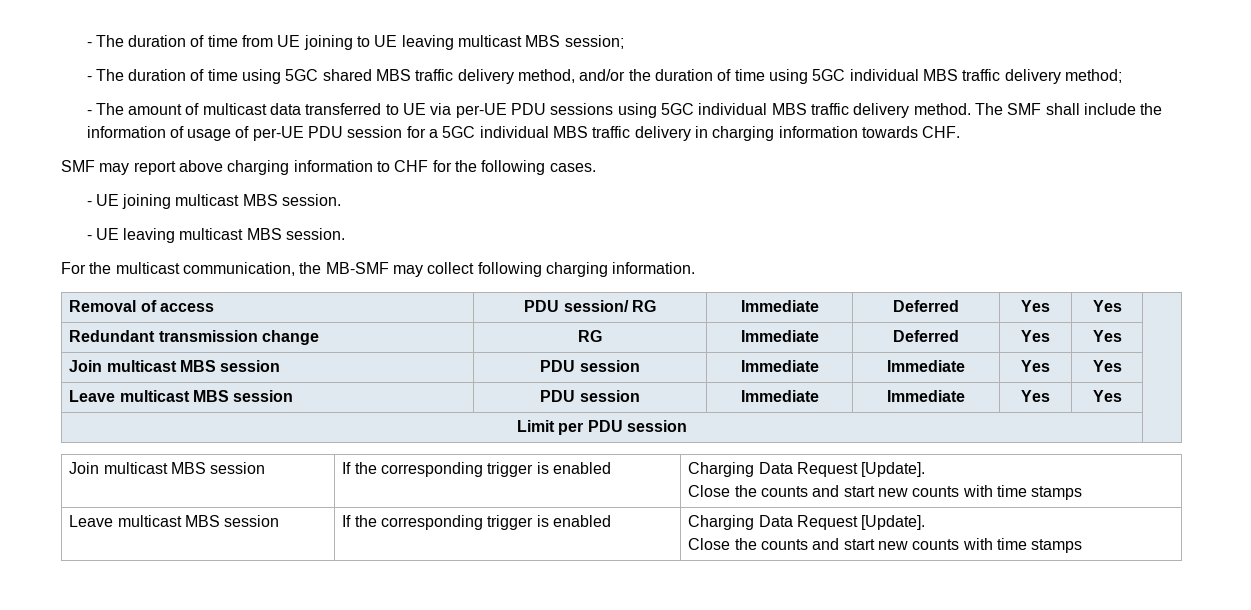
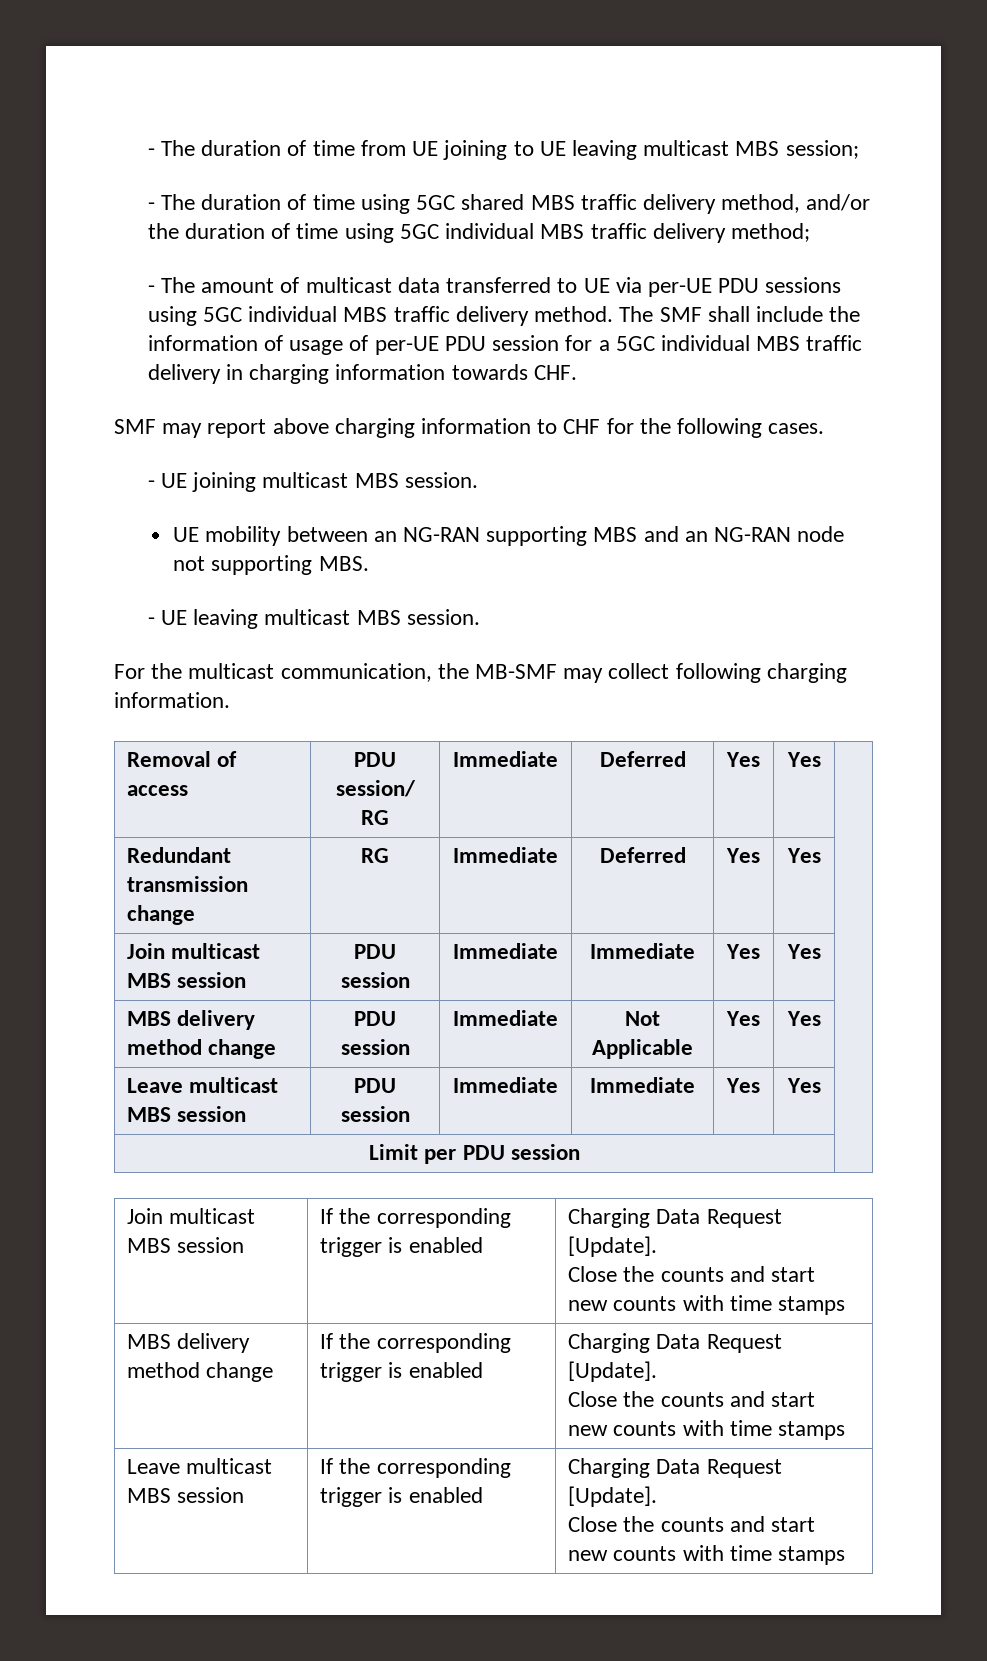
(342, 200) none -> [173,526,845,546] [173,555,369,575] // UE mobility between an NG-RAN supporting MBS and an NG-RAN node not supporting MBS.
(1122, 366) none -> [127,1010,256,1030] [127,1039,277,1059] [354,1011,396,1026] [340,1039,410,1055] [453,1010,558,1026] [625,1011,660,1026] [592,1039,693,1059] [726,1011,760,1026] [786,1011,821,1026] // MBS delivery method change | PDU session | Immediate | Not Applicable | Yes | Yes |
(1083, 493) none -> [127,1333,251,1353] [127,1362,274,1382] [320,1333,511,1353] [320,1362,483,1382] [568,1333,782,1353] [568,1361,658,1382] [568,1391,815,1407] [568,1420,845,1440] // MBS delivery method change | If the corresponding trigger is enabled | Charging Data Request [Update]. // Close the counts and start new counts with time stamps

